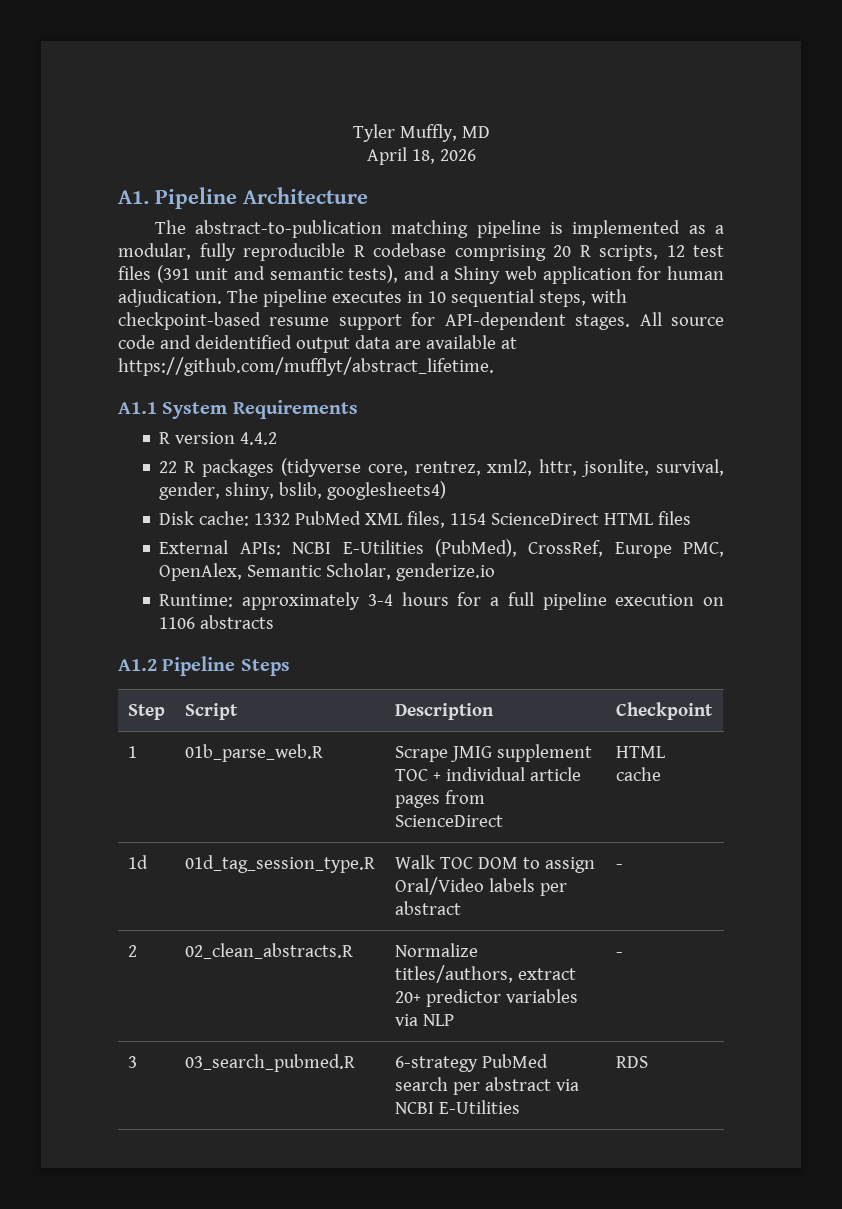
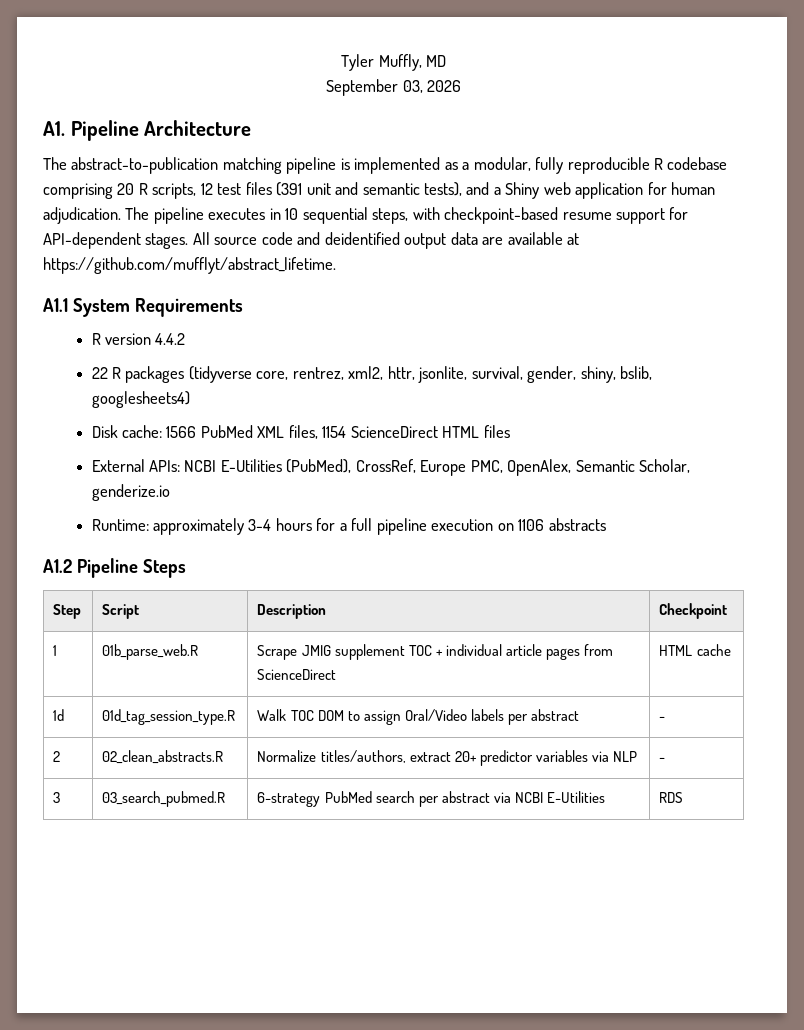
[366,147,435,165] April 18, -> [326,79,423,96] September 03,
[254,513,291,525] 1332 -> [166,426,197,438] 1566

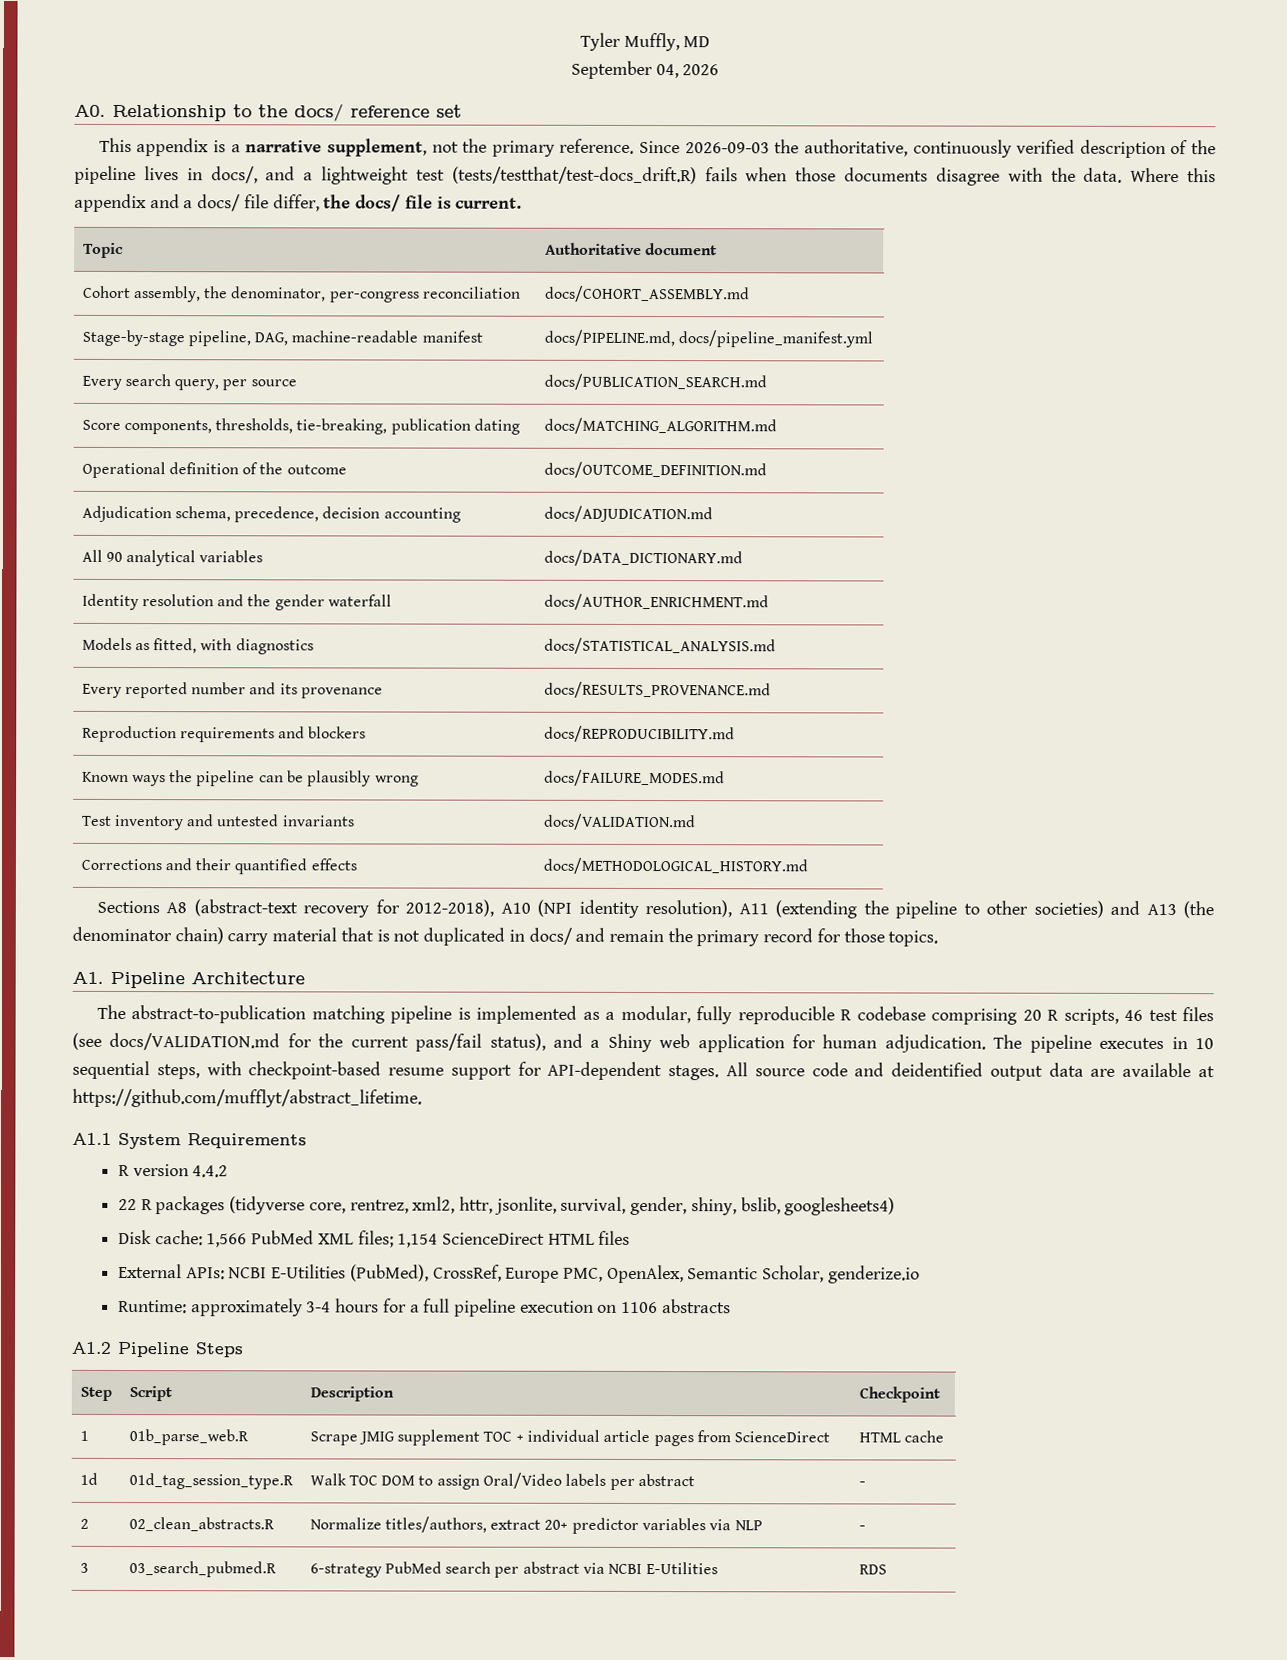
[402,80,423,93] 03, -> [655,64,679,79] 04,
(461, 86) none -> [74,103,462,122] [98,137,1216,159] [74,165,1217,186] [74,193,523,213] [82,242,124,258] [544,242,717,256] [82,285,522,303] [544,285,750,303] [81,329,483,347] [543,329,873,348] [81,374,297,391] [543,373,767,391] [81,418,521,435] [543,417,777,435] [81,461,347,479] [543,461,767,479] [81,505,461,523] [543,505,713,523] [81,549,264,567] [543,549,743,567] [81,593,393,611] [543,593,769,611] [81,637,314,655] [543,637,776,655] [81,682,384,699] [543,681,771,699] [81,725,367,743] [543,725,735,743] [81,770,419,787] [543,769,725,787] [81,814,355,831] [543,813,696,831] [80,858,357,875] [542,857,808,875] [96,899,1215,919] [72,926,939,947] // A0. Relationship to the docs/ reference set // This appendix is a narrative supplement, not the primary reference. Since 2026-09-03 the authoritative, continuously verified description of the pipeline lives in docs/, and a lightweight test (tests/testthat/test-docs_drift.R) fails when those documents disagree with the data. Where this appendix and a docs/ file differ, the docs/ file is current. // Topic | Authoritative document // Cohort assembly, the denominator, per-congress reconciliation | docs/COHORT_ASSEMBLY.md // Stage-by-stage pipeline, DAG, machine-readable manifest | docs/PIPELINE.md, docs/pipeline_manifest.yml // Every search query, per source | docs/PUBLICATION_SEARCH.md // Score components, thresholds, tie-breaking, publication dating | docs/MATCHING_ALGORITHM.md // Operational definition of the outcome | docs/OUTCOME_DEFINITION.md // Adjudication schema, precedence, decision accounting | docs/ADJUDICATION.md // All 90 analytical variables | docs/DATA_DICTIONARY.md // Identity resolution and the gender waterfall | docs/AUTHOR_ENRICHMENT.md // Models as fitted, with diagnostics | docs/STATISTICAL_ANALYSIS.md // Every reported number and its provenance | docs/RESULTS_PROVENANCE.md // Reproduction requirements and blockers | docs/REPRODUCIBILITY.md // Known ways the pipeline can be plausibly wrong | docs/FAILURE_MODES.md // Test inventory and untested invariants | docs/VALIDATION.md // Corrections and their quantified effects | docs/METHODOLOGICAL_HISTORY.md // Sections A8 (abstract-text recovery for 2012-2018), A10 (NPI identity resolution), A11 (extending the pipeline to other societies) and A13 (the denominator chain) carry material that is not duplicated in docs/ and remain the primary record for those topics.
[200,183,213,195] 12 -> [1124,1009,1144,1021] 46
[276,182,463,196] (391 unit and semantic tests), -> [72,1032,546,1052] (see docs/VALIDATION.md for the current pass/fail status),
[166,426,197,438] 1566 -> [206,1233,248,1248] 1,566
[288,425,347,439] files, 1154 -> [357,1230,439,1248] files; 1,154

